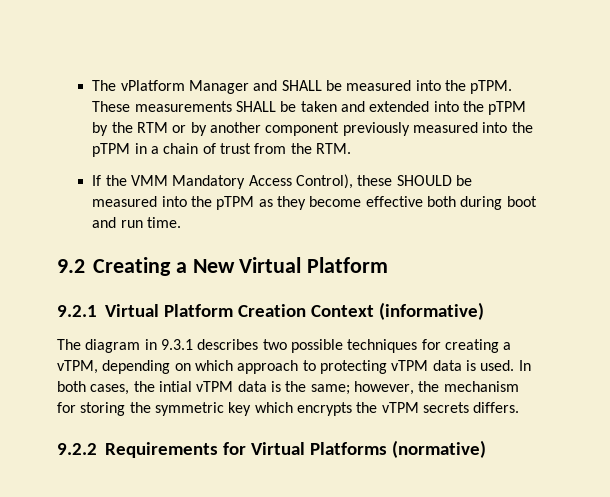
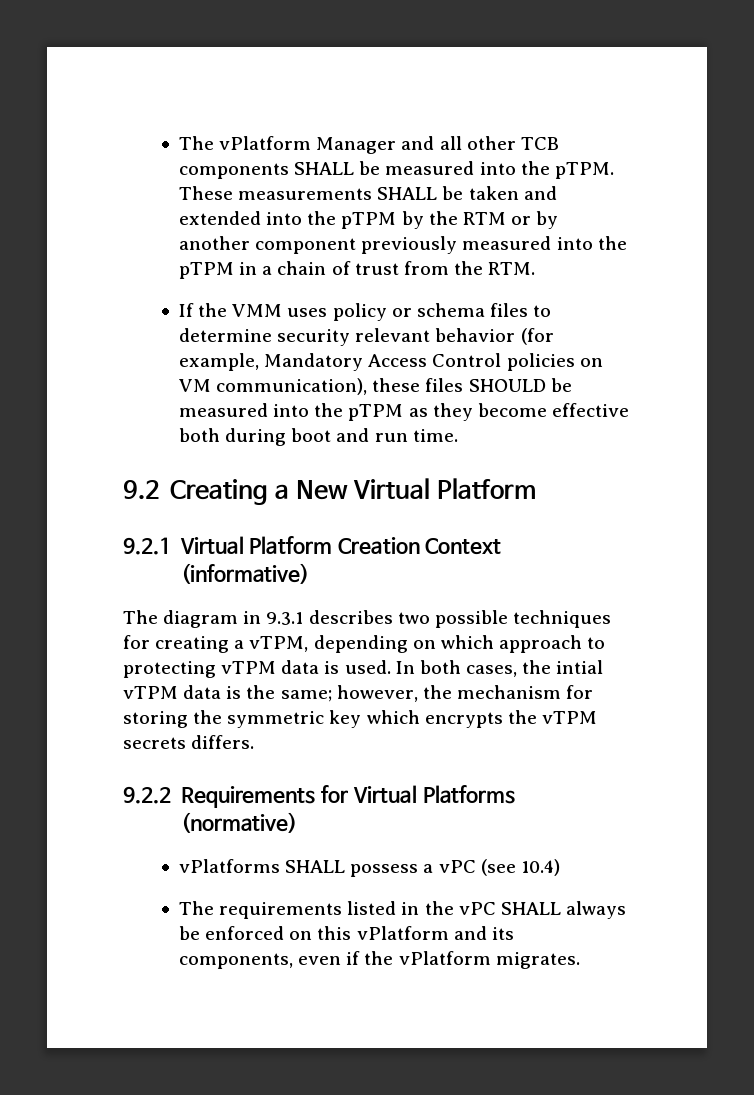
(278, 85) none -> [439,136,559,150] [179,163,290,179] all other TCB components
[172,174,393,189] Mandatory Access Control), these -> [287,303,552,321] [179,328,554,346] [179,353,603,371] [179,378,464,395] uses policy or schema files to determine security relevant behavior (for example, Mandatory Access Control policies on VM communication), these files
(486, 449) none -> [179,859,560,877] [179,901,626,919] [179,926,514,940] [179,951,580,969] // vPlatforms SHALL possess a vPC (see 10.4) // The requirements listed in the vPC SHALL always be enforced on this vPlatform and its components, even if the vPlatform migrates.

